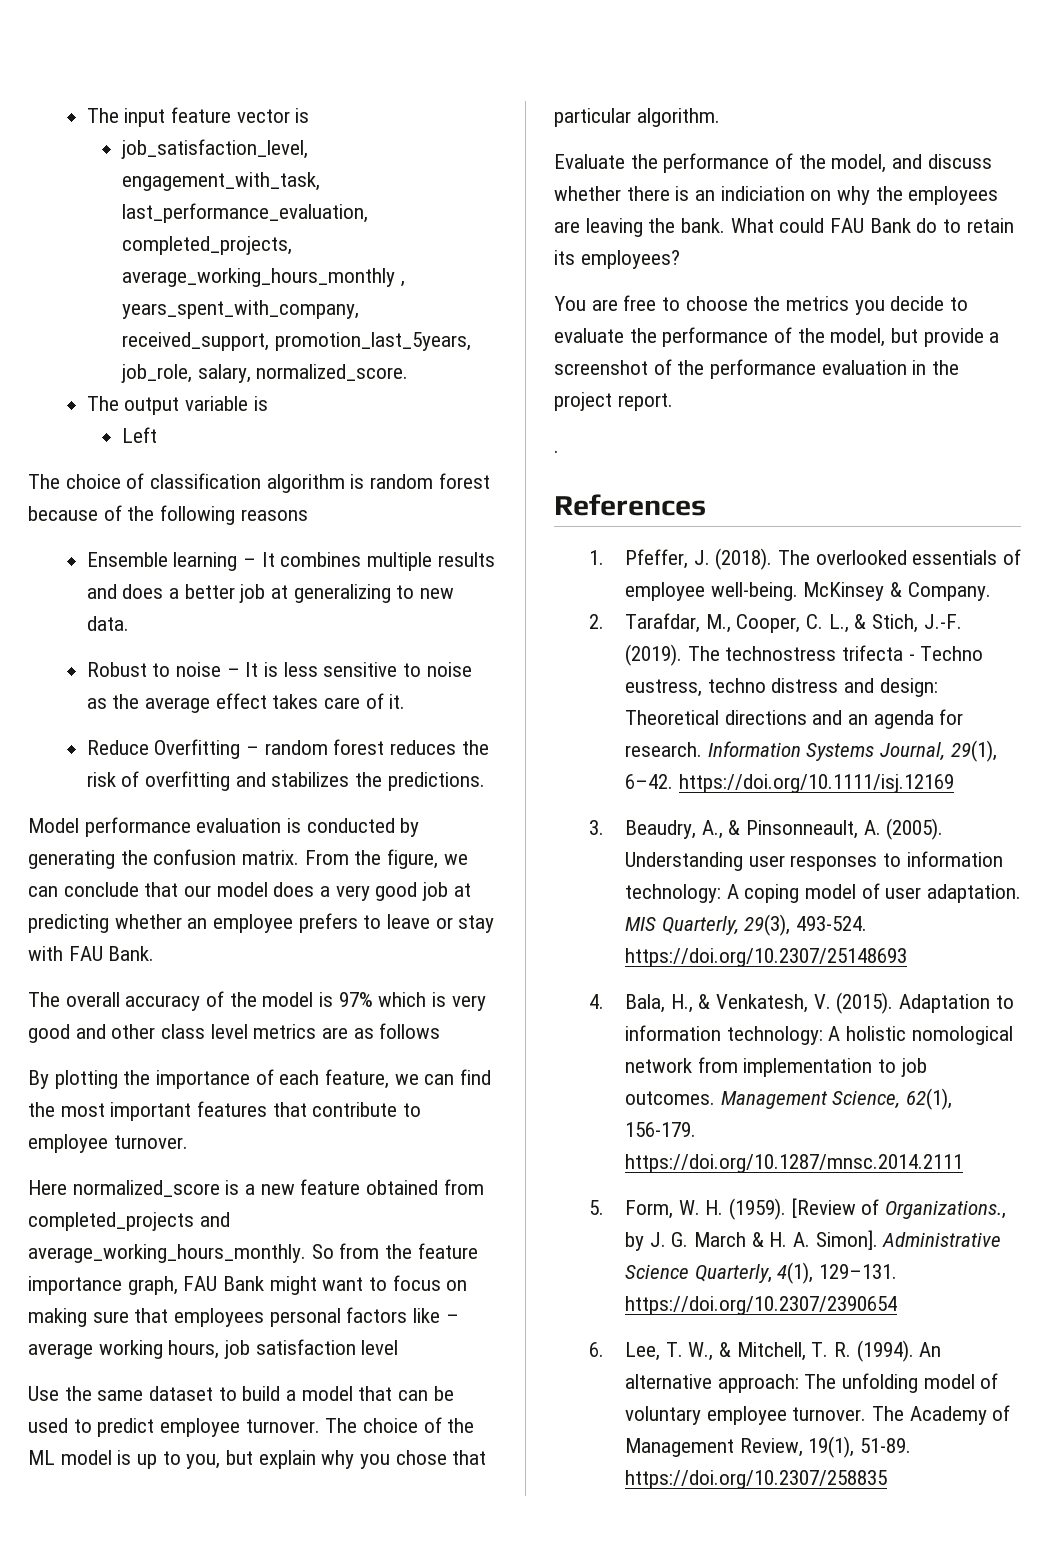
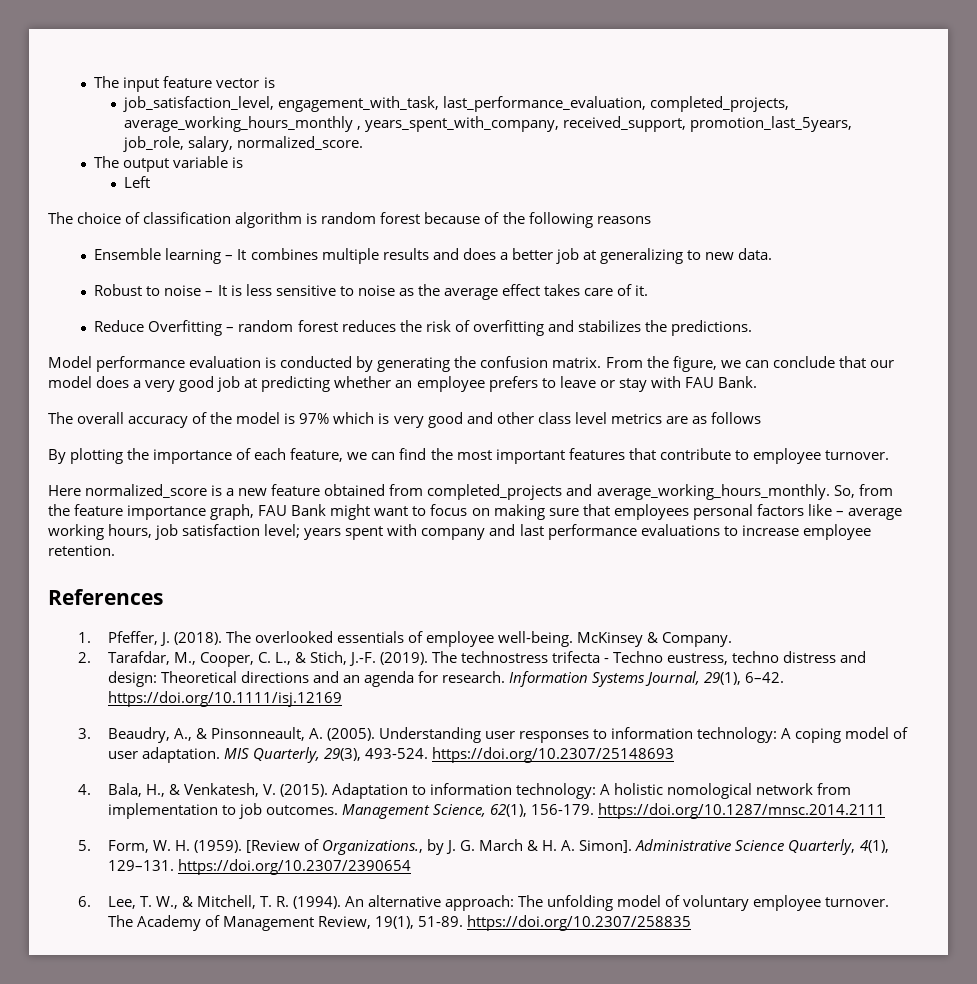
[311,1244,334,1259] So -> [833,485,855,498] So,
[361,1340,399,1355] [28,1386,454,1401] [28,1417,475,1437] [28,1450,487,1469] [554,108,720,127] [554,153,992,173] [554,186,999,205] [554,218,1014,237] [554,250,680,269] [554,295,969,315] [554,327,1000,347] [554,359,960,379] [554,392,673,411] [554,450,559,453] level // Use the same dataset to build a model that can be used to predict employee turnover. The choice of the ML model is up to you, but explain why you chose that particular algorithm. // Evaluate the performance of the model, and discuss whether there is an indiciation on why the employees are leaving the bank. What could FAU Bank do to retain its employees? // You are free to choose the metrics you decide to evaluate the performance of the model, but provide a screenshot of the performance evaluation in the project report. // . -> [264,524,871,540] [48,545,115,556] level; years spent with company and last performance evaluations to increase employee retention.

